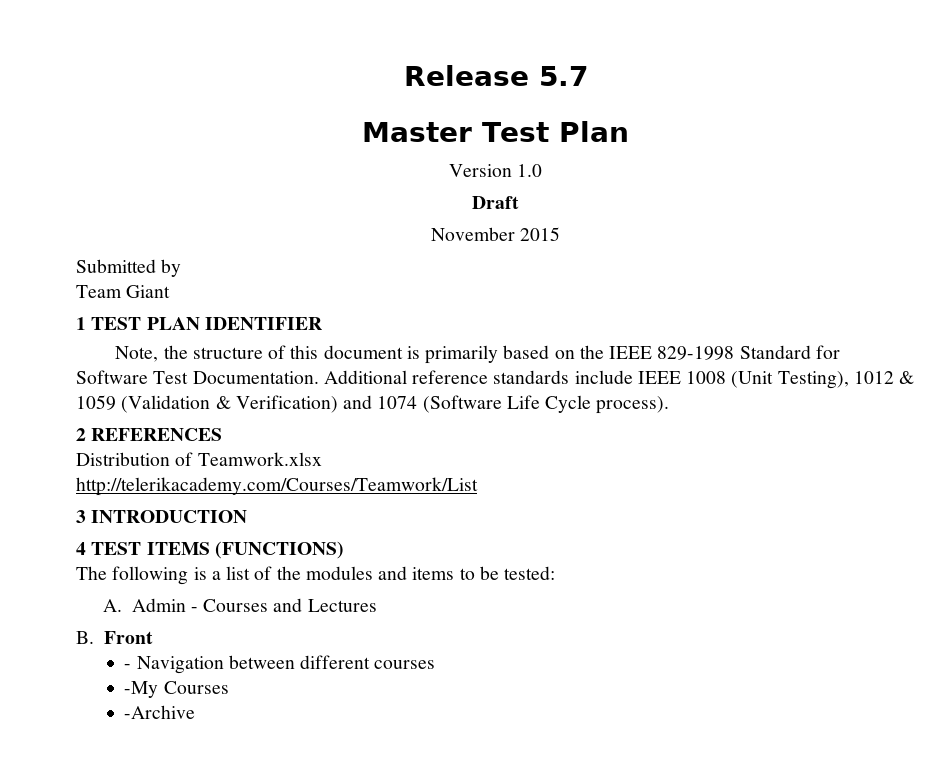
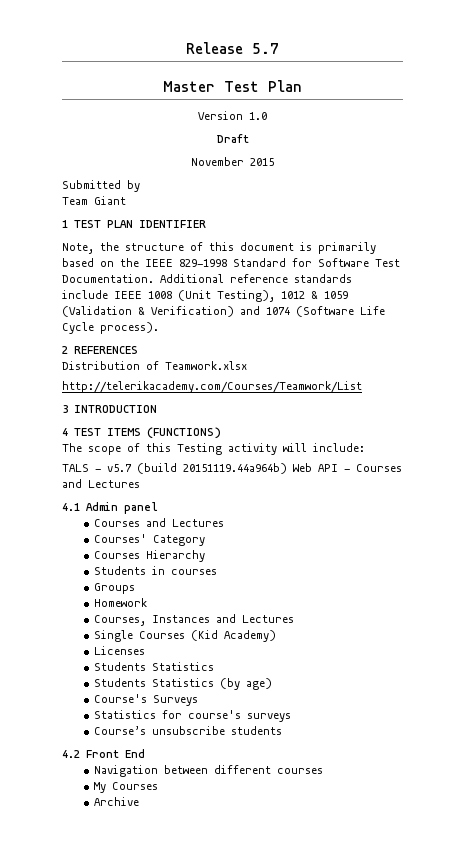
[112,566,556,585] [102,598,377,612] [76,631,94,644] following is a list of the modules and items to be tested: // A. Admin - Courses and Lectures // B. -> [88,443,365,455] [62,463,402,474] [62,479,140,488] [62,502,158,514] [94,518,225,527] [94,534,206,546] [94,550,206,562] [94,566,218,575] [94,583,136,594] [94,598,148,607] [94,614,295,626] [94,630,277,642] [94,646,146,655] [94,662,215,671] [94,678,273,690] [94,694,199,706] [94,710,292,722] [94,726,283,735] [62,750,80,758] scope of this Testing activity will include: // TALS - v5.7 (build 20151119.44a964b) Web API - Courses and Lectures // 4.1 Admin panel // Courses and Lectures // Courses' Category // Courses Hierarchy // Students in courses // Groups // Homework // Courses, Instances and Lectures // Single Courses (Kid Academy) // Licenses // Students Statistics // Students Statistics (by age) // Course's Surveys // Statistics for course's surveys // Course’s unsubscribe students // 4.2
[124,664,132,669] // - -> [125,749,145,758] End //
[124,681,159,698] -My -> [94,782,107,793] My
[124,705,196,719] -Archive -> [94,797,140,806] Archive

